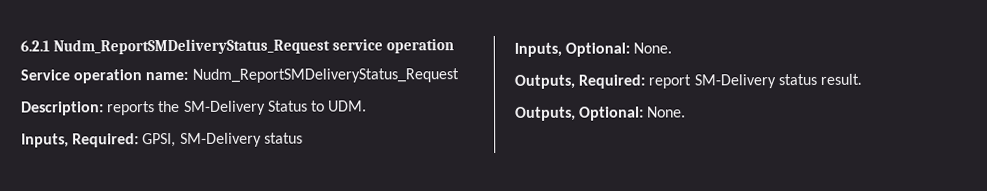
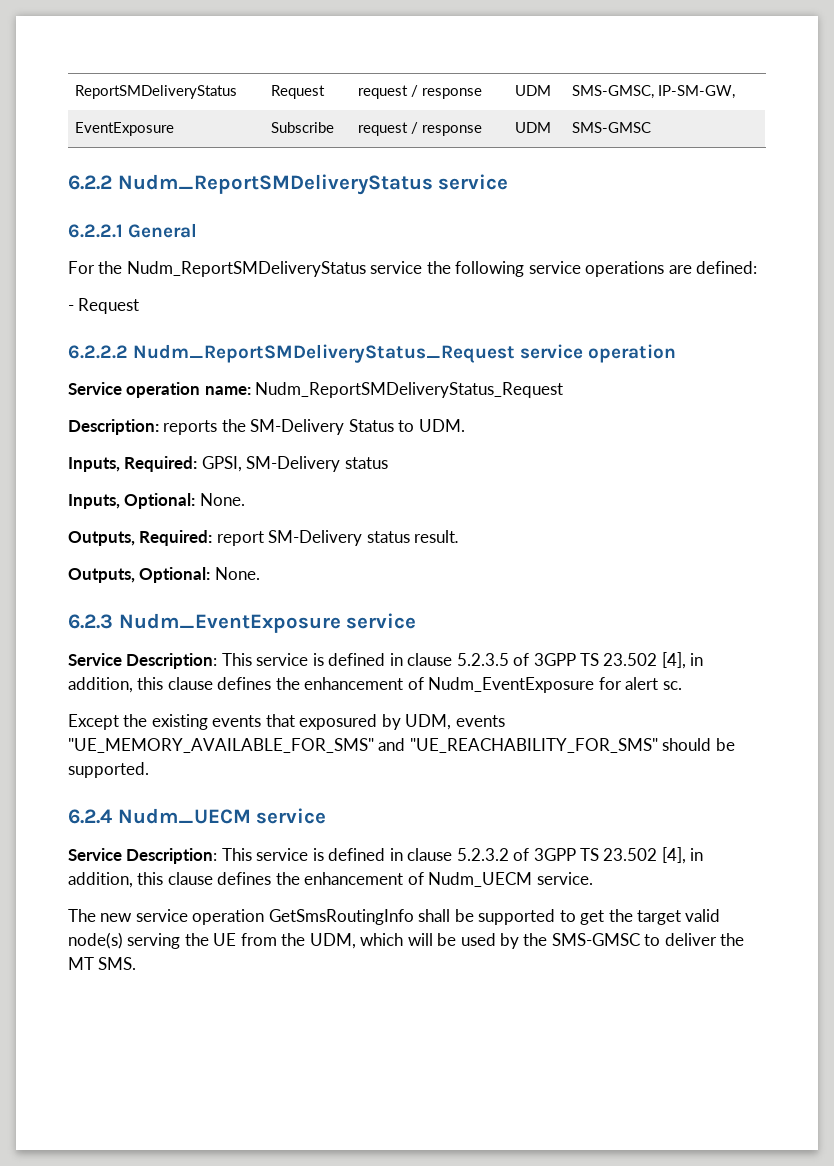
[20,40,50,52] 6.2.1 -> [75,85,238,99] [271,85,326,99] [358,85,483,99] [515,85,552,96] [572,85,736,99] [75,122,175,136] [271,122,335,133] [358,122,483,136] [515,122,552,133] [572,122,652,133] [68,174,509,195] [68,223,198,238] [68,261,758,277] [68,298,140,314] [68,345,128,359] ReportSMDeliveryStatus | Request | request / response | UDM | SMS-GMSC, IP-SM-GW, // EventExposure | Subscribe | request / response | UDM | SMS-GMSC // 6.2.2 Nudm_ReportSMDeliveryStatus service // 6.2.2.1 General // For the Nudm_ReportSMDeliveryStatus service the following service operations are defined: // - Request // 6.2.2.2
(687, 112) none -> [68,613,417,633] [68,652,704,669] [68,677,682,693] [68,714,505,730] [68,738,735,753] [68,762,149,778] [68,808,327,824] [68,847,704,864] [68,872,593,888] [68,909,721,925] [68,932,745,949] [68,957,137,970] // 6.2.3 Nudm_EventExposure service // Service Description: This service is defined in clause 5.2.3.5 of 3GPP TS 23.502 [4], in addition, this clause defines the enhancement of Nudm_EventExposure for alert sc. // Except the existing events that exposured by UDM, events "UE_MEMORY_AVAILABLE_FOR_SMS" and "UE_REACHABILITY_FOR_SMS" should be supported. // 6.2.4 Nudm_UECM service // Service Description: This service is defined in clause 5.2.3.2 of 3GPP TS 23.502 [4], in addition, this clause defines the enhancement of Nudm_UECM service. // The new service operation GetSmsRoutingInfo shall be supported to get the target valid node(s) serving the UE from the UDM, which will be used by the SMS-GMSC to deliver the MT SMS.

